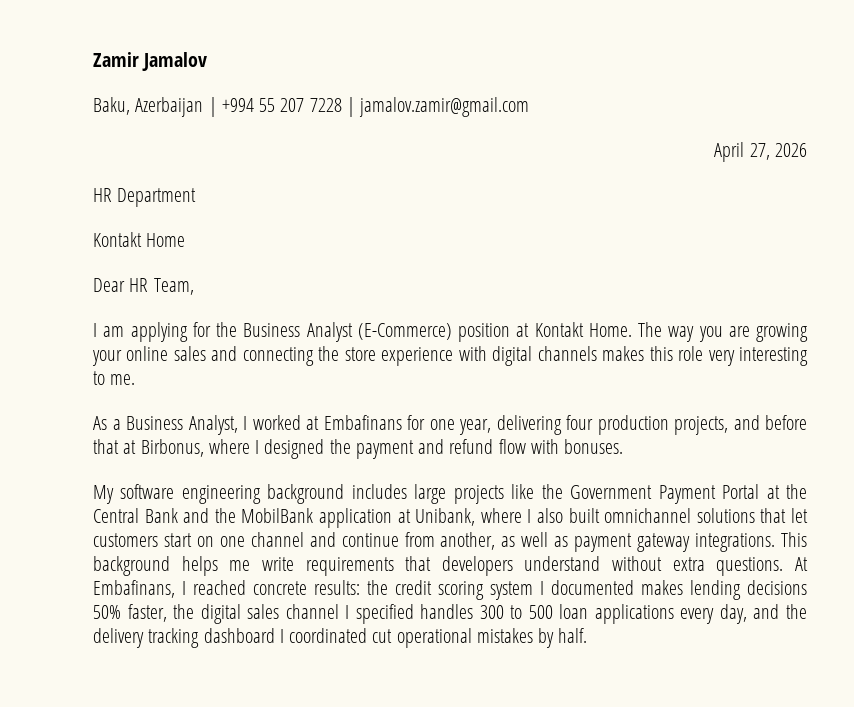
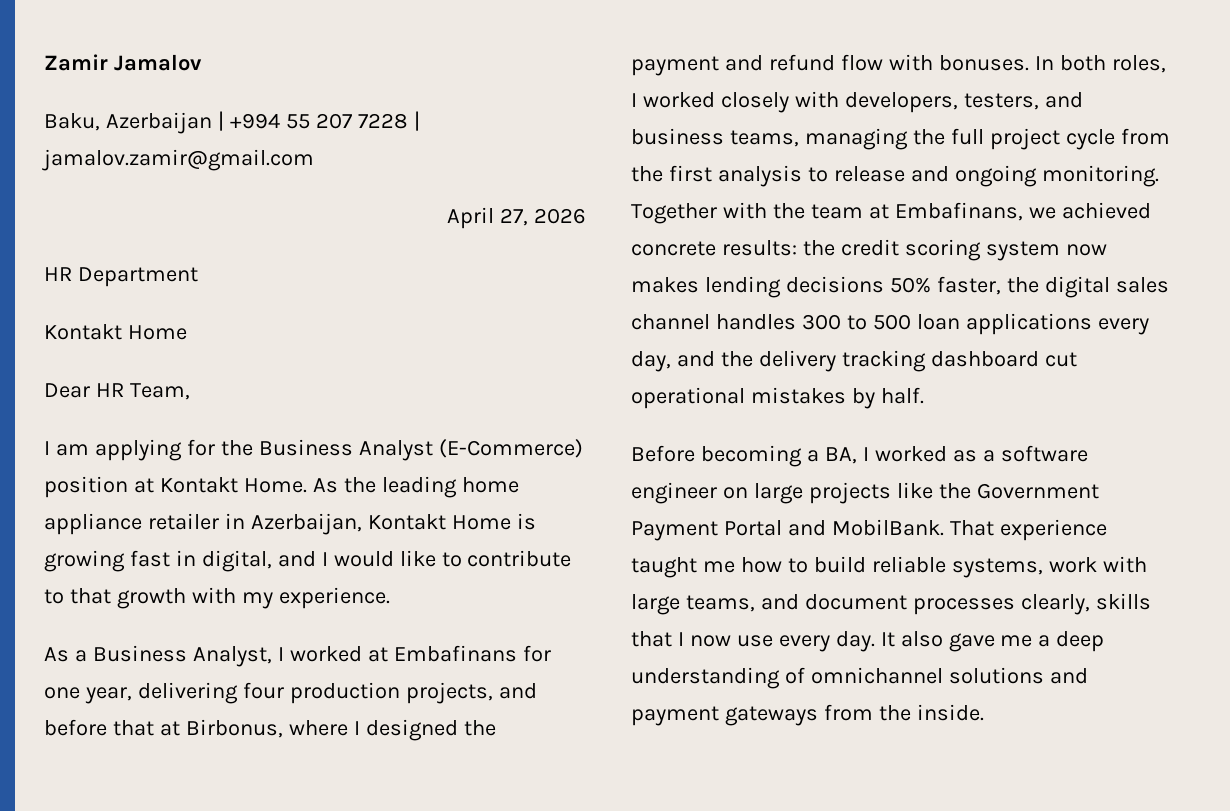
[638,322,808,342] [92,346,808,366] [93,371,136,385] The way you are growing your online sales and connecting the store experience with digital channels makes this role very interesting to me. -> [312,476,519,498] [44,513,536,535] [44,550,572,572] [44,587,390,609] As the leading home appliance retailer in Azerbaijan, Kontakt Home is growing fast in digital, and I would like to contribute to that growth with my experience.
[93,484,807,504] [93,508,809,528] [93,532,807,552] [93,556,808,576] [93,580,246,598] // My software engineering background includes large projects like the Government Payment Portal at the Central Bank and the MobilBank application at Unibank, where I also built omnichannel solutions that let customers start on one channel and continue from another, as well as payment gateway integrations. This background helps me write requirements that developers understand without extra questions. At Embafinans, I reached -> [1034,55,1166,73] [631,91,1083,113] [631,128,1170,150] [631,165,1159,187] [631,202,1151,224] In both roles, I worked closely with developers, testers, and business teams, managing the full project cycle from the first analysis to release and ongoing monitoring. Together with the team at Embafinans, we achieved
[540,580,634,595] I documented -> [1065,244,1107,256] now
[345,604,414,624] I specified -> (710, 322) none
[279,628,368,643] I coordinated -> (1039, 359) none
(588, 635) none -> [631,445,1088,467] [631,482,1099,504] [631,519,1107,541] [631,556,1147,578] [631,593,1151,615] [631,631,1105,652] [631,667,1088,689] [631,704,984,726] // Before becoming a BA, I worked as a software engineer on large projects like the Government Payment Portal and MobilBank. That experience taught me how to build reliable systems, work with large teams, and document processes clearly, skills that I now use every day. It also gave me a deep understanding of omnichannel solutions and payment gateways from the inside.

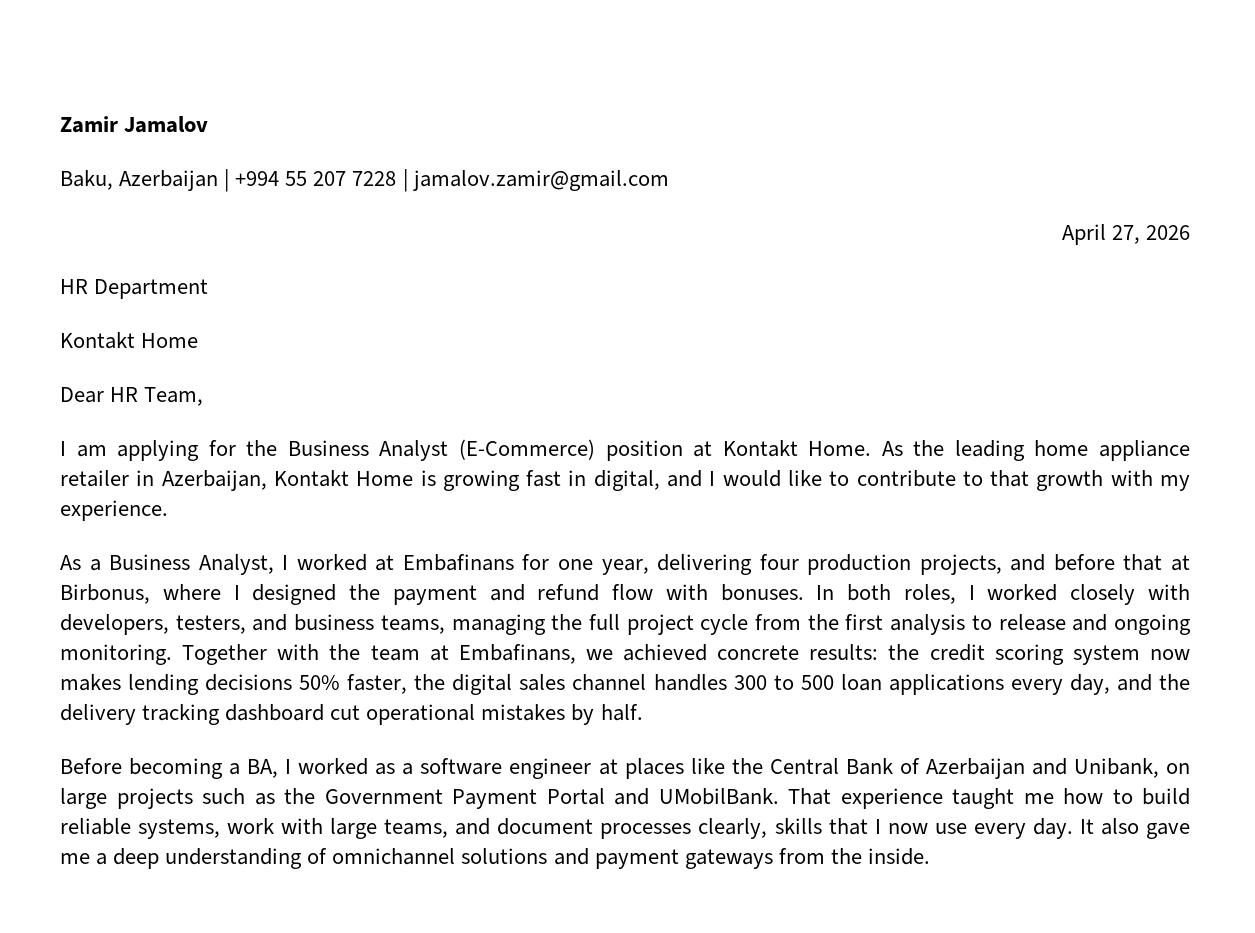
(717, 493) none -> [598,758,1159,779] at places like the Central Bank of Azerbaijan and Unibank,
[896,482,933,499] like -> [202,788,275,805] such as
[831,519,944,536] MobilBank. -> [658,788,779,805] UMobilBank.

